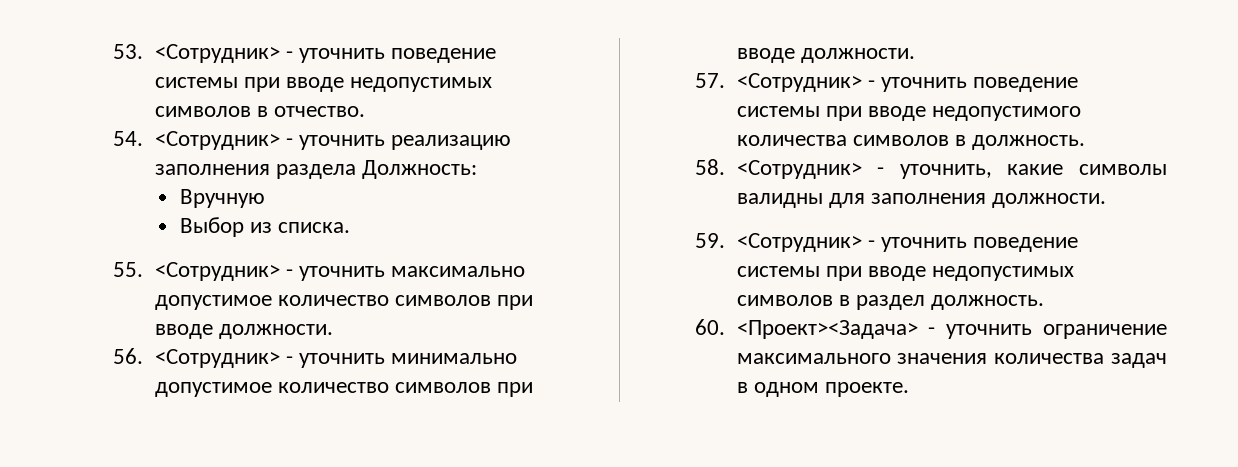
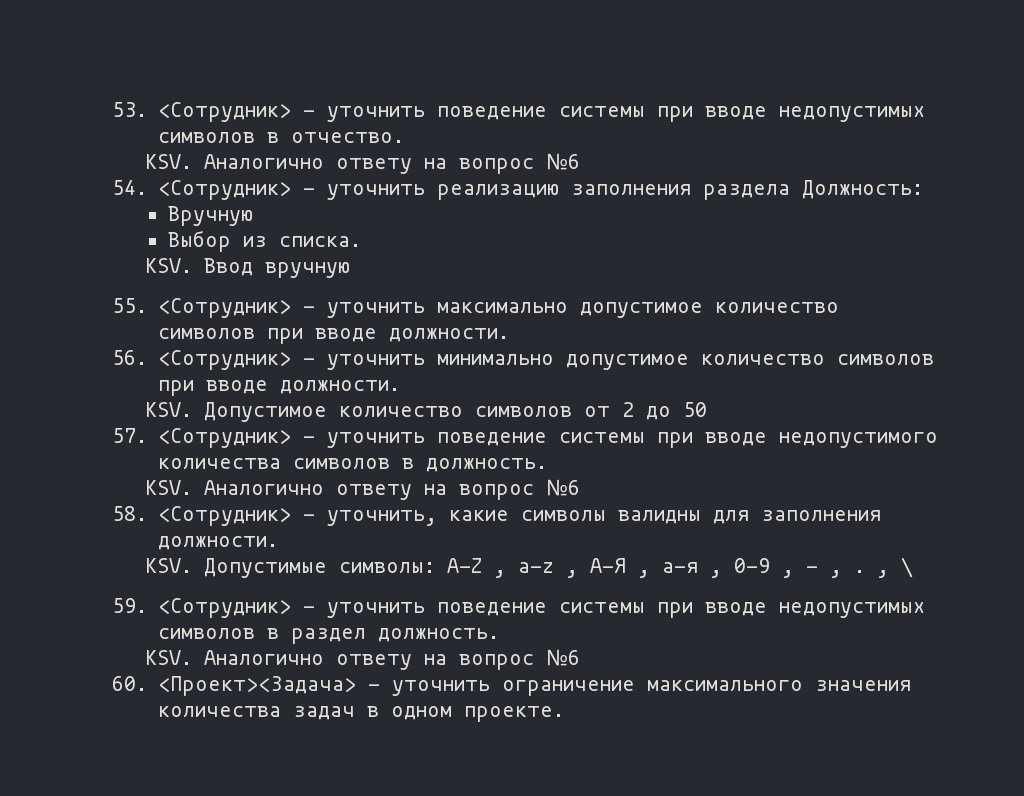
(365, 111) none -> [144,153,580,174] // KSV. Аналогично ответу на вопрос №6
(351, 227) none -> [144,258,350,278] // KSV. Ввод вручную
(915, 55) none -> [144,402,707,422] // KSV. Допустимое количество символов от 2 до 50
(1086, 142) none -> [144,479,580,500] // KSV. Аналогично ответу на вопрос №6
(1107, 200) none -> [144,557,913,578] // KSV. Допустимые символы: A-Z , a-z , А-Я , а-я , 0-9 , - , . , \
(1045, 302) none -> [144,649,580,670] // KSV. Аналогично ответу на вопрос №6

